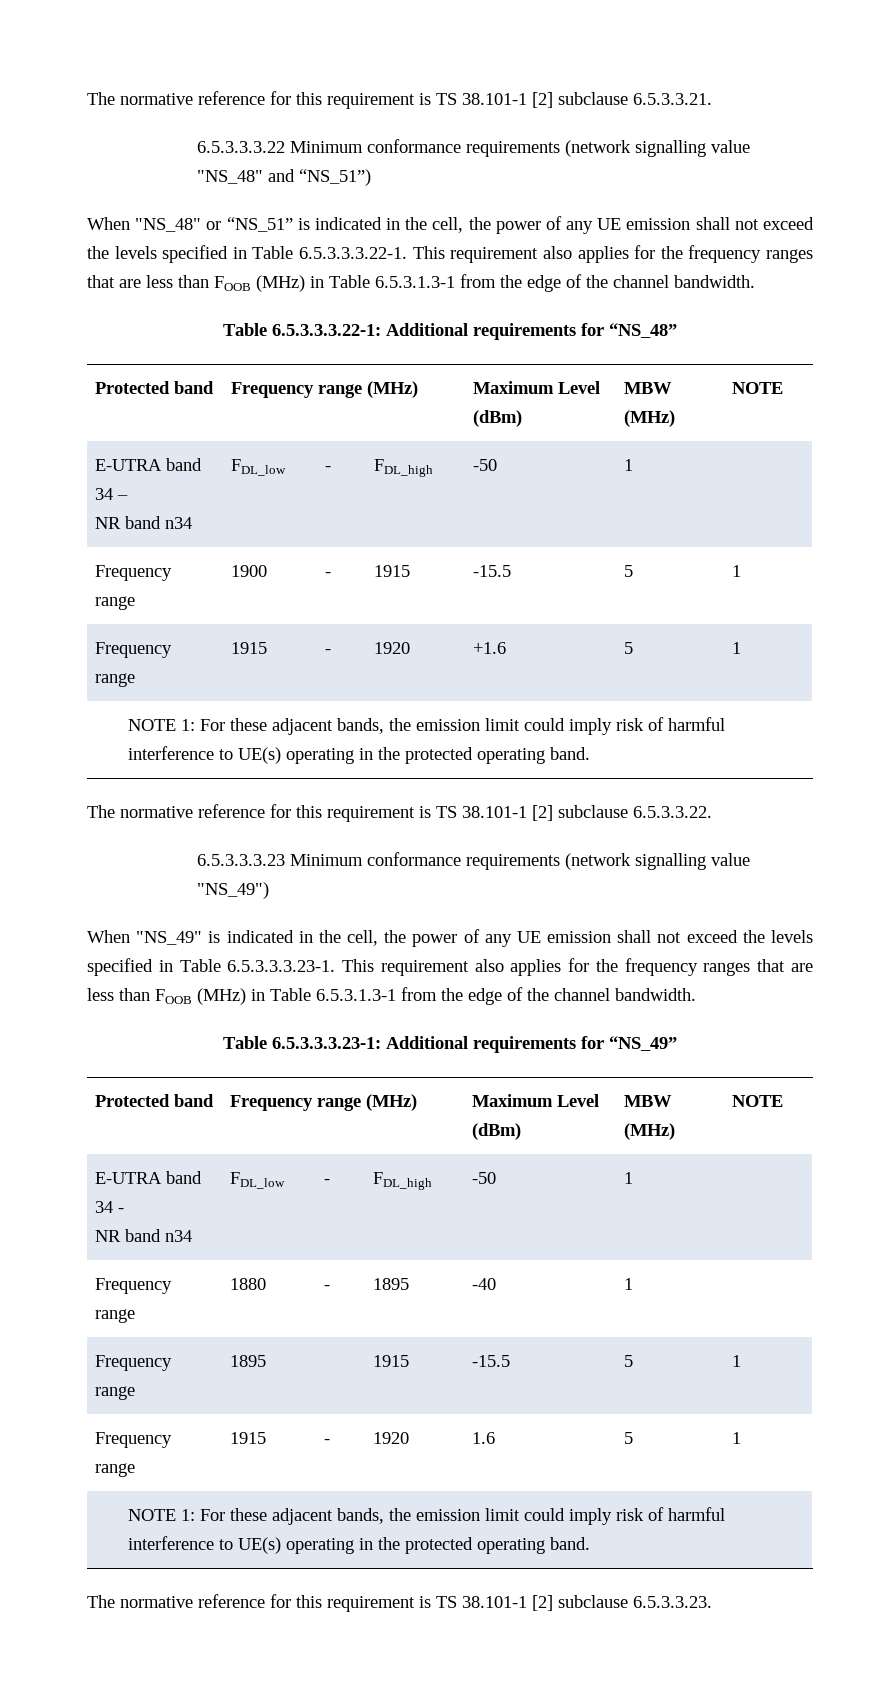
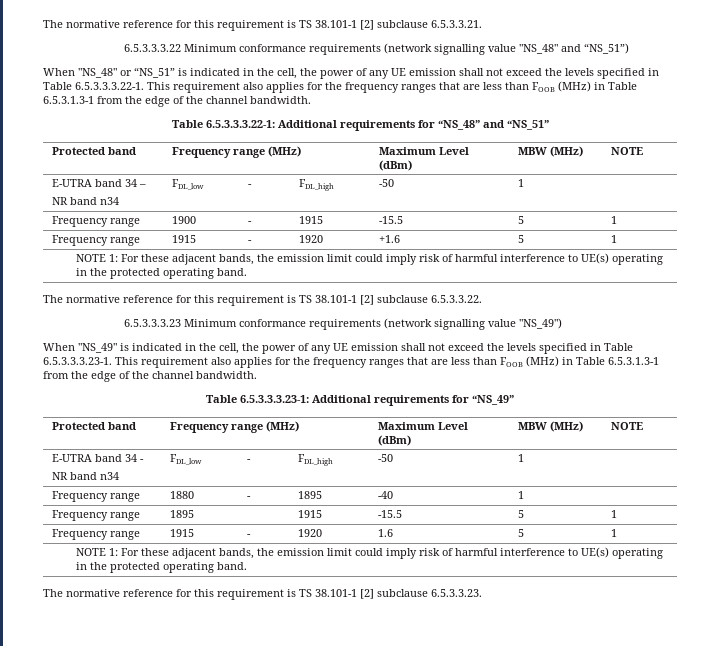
(677, 330) none -> [482,120,549,130] and “NS_51”

